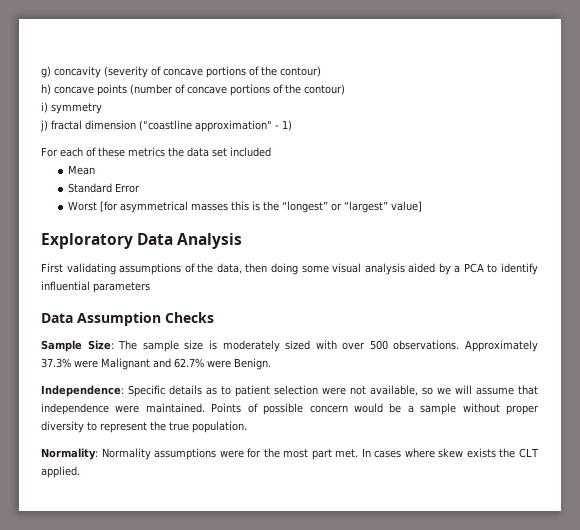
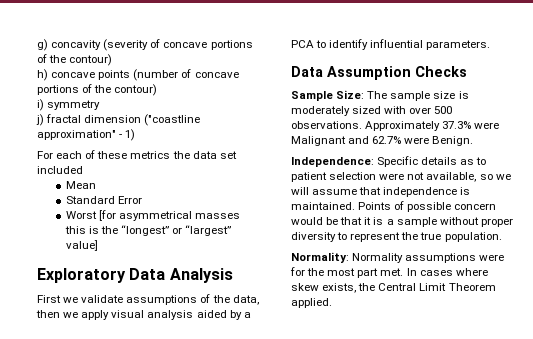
[66,263,116,275] validating -> [63,295,124,303] we validate
[270,263,329,275] doing some -> [63,310,110,320] we apply
[93,282,150,293] parameters -> [426,40,491,50] parameters.
[115,405,140,413] were -> [460,187,471,195] is
(402, 408) none -> [340,217,384,225] that it is
[466,448,540,458] exists the CLT -> [322,283,496,293] exists, the Central Limit Theorem

